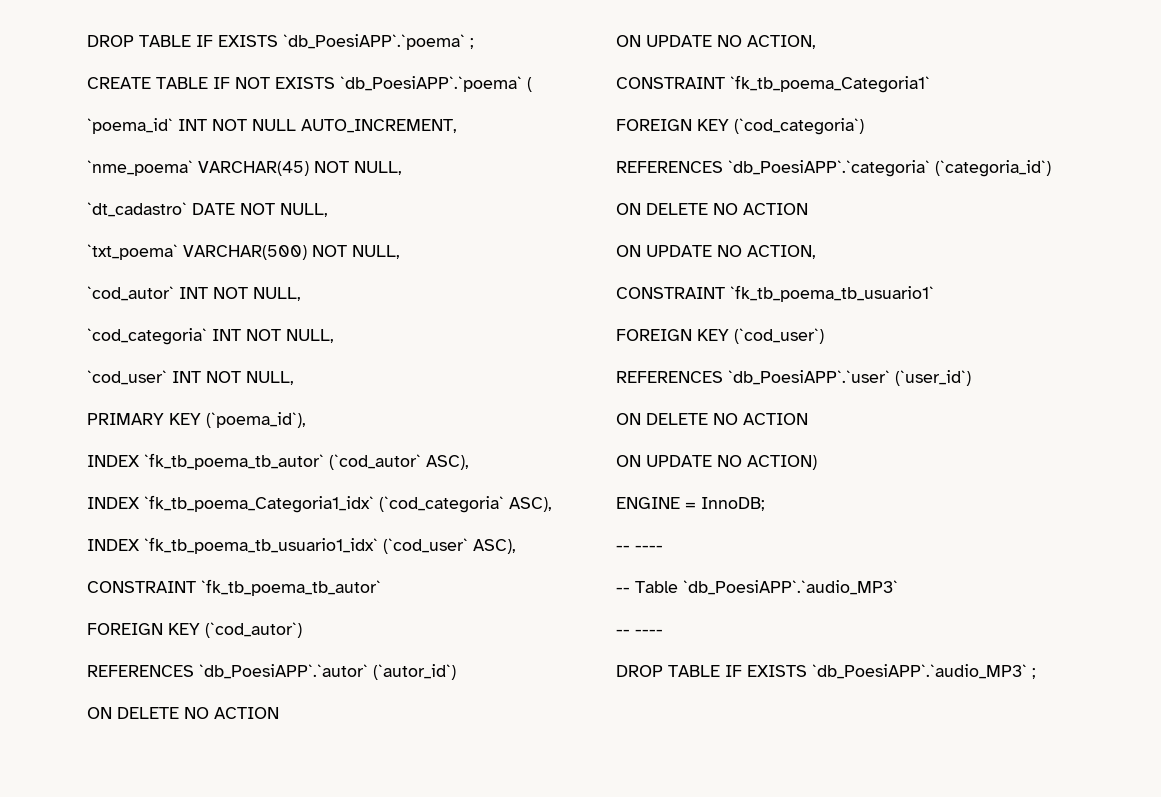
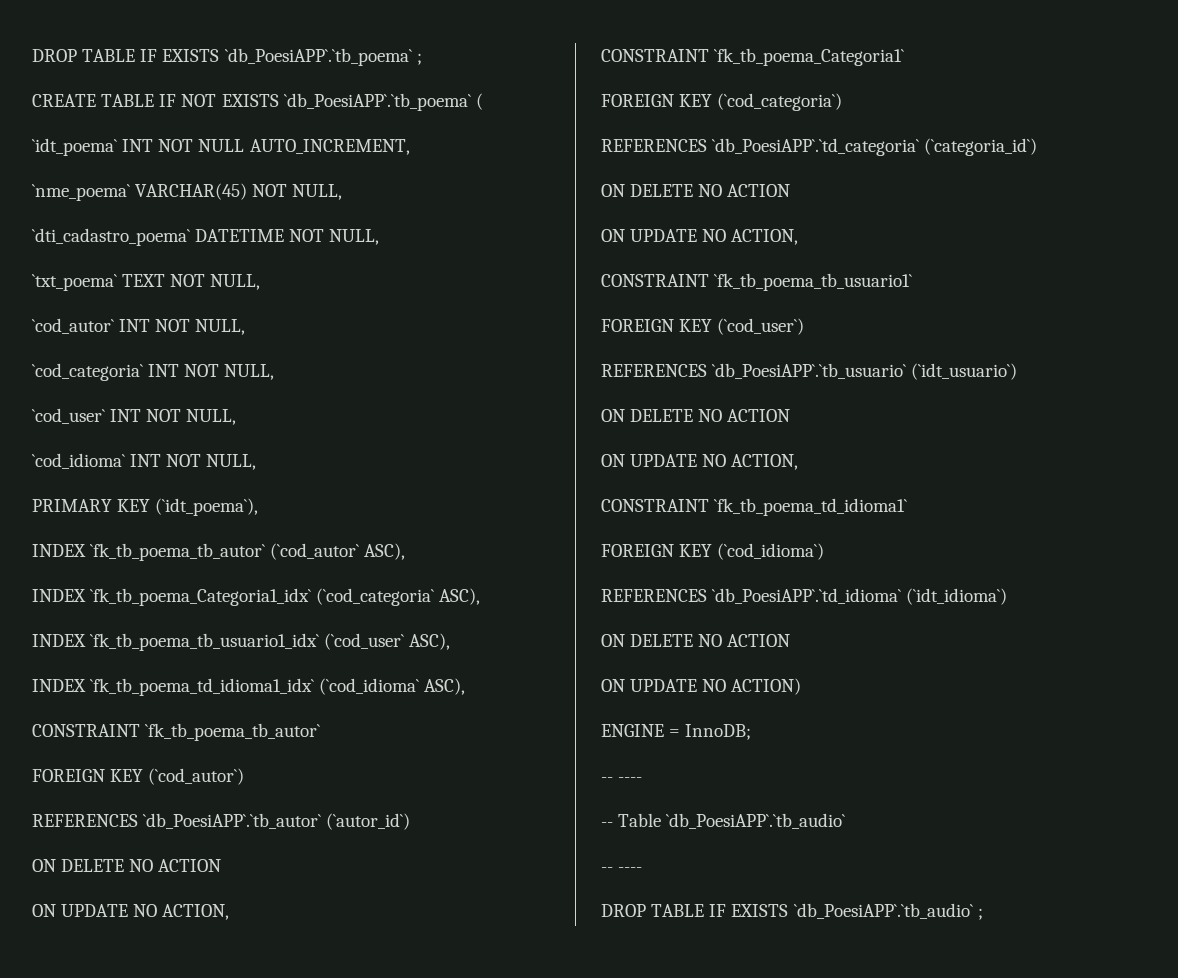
[87,34,465,50] DROP TABLE IF EXISTS `db_PoesiAPP`.`poema` -> [32,48,412,66] DROP TABLE IF EXISTS `db_PoesiAPP`.`tb_poema`
[340,76,522,92] `db_PoesiAPP`.`poema` -> [283,93,471,111] `db_PoesiAPP`.`tb_poema`
[87,118,173,134] `poema_id` -> [32,138,117,156] `idt_poema`
[87,202,235,217] `dt_cadastro` DATE -> [32,228,285,246] `dti_cadastro_poema` DATETIME
[183,245,307,260] VARCHAR(500) -> [122,274,166,287] TEXT
(294, 378) none -> [32,453,257,470] // `cod_idioma` INT NOT NULL,
[206,412,306,428] (`poema_id`), -> [155,498,259,516] (`idt_poema`),
(516, 546) none -> [32,678,466,696] // INDEX `fk_tb_poema_td_idioma1_idx` (`cod_idioma` ASC),
[199,664,368,679] `db_PoesiAPP`.`autor` -> [143,813,322,829] `db_PoesiAPP`.`tb_autor`
[728,160,930,177] `db_PoesiAPP`.`categoria` -> [712,138,920,156] `db_PoesiAPP`.`td_categoria`
[728,370,971,386] `db_PoesiAPP`.`user` (`user_id`) -> [712,363,1018,380] [601,409,791,422] [601,454,799,470] [601,498,908,516] [601,543,825,560] [601,588,1008,605] `db_PoesiAPP`.`tb_usuario` (`idt_usuario`) // ON DELETE NO ACTION // ON UPDATE NO ACTION, // CONSTRAINT `fk_tb_poema_td_idioma1` // FOREIGN KEY (`cod_idioma`) // REFERENCES `db_PoesiAPP`.`td_idioma` (`idt_idioma`)
[683,580,898,595] `db_PoesiAPP`.`audio_MP3` -> [666,813,846,829] `db_PoesiAPP`.`tb_audio`
[812,664,1027,679] `db_PoesiAPP`.`audio_MP3` -> [793,903,973,919] `db_PoesiAPP`.`tb_audio`

